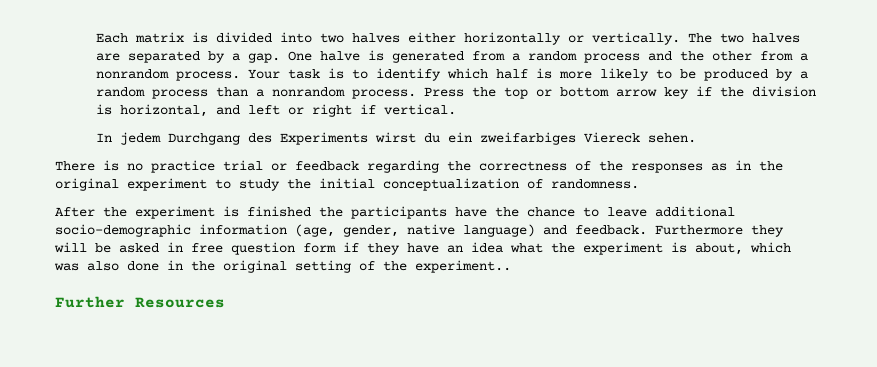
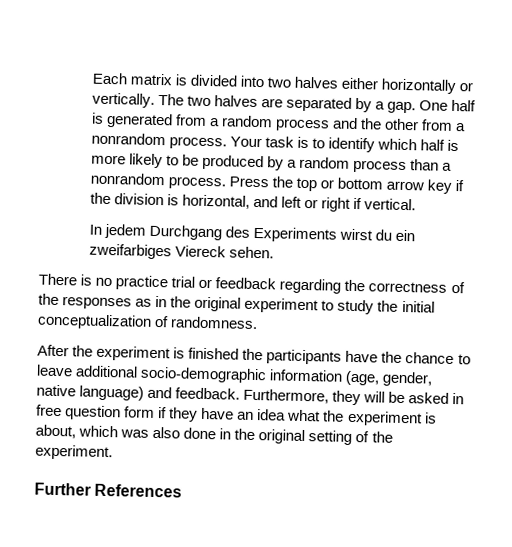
[320,51,361,61] halve -> [451,99,477,112] half
[655,225,743,235] Furthermore -> [243,388,330,404] Furthermore,
[415,260,511,273] experiment.. -> [35,444,113,461] experiment.
[135,297,225,308] Resources -> [94,483,183,498] References

